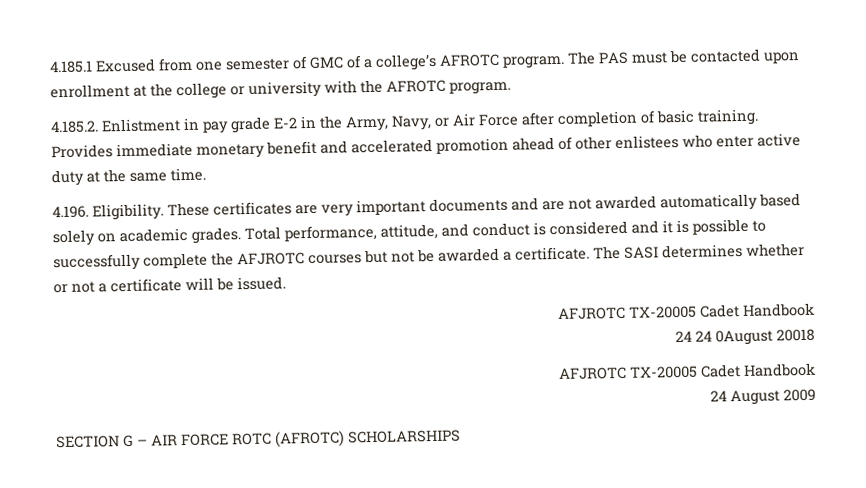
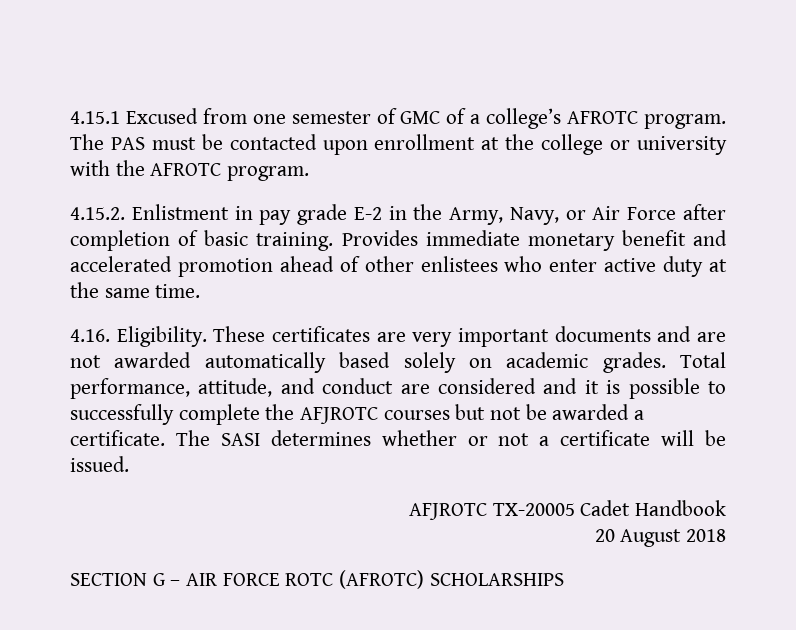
[49,60,93,74] 4.185.1 -> [70,111,120,124] 4.15.1
[50,120,99,134] 4.185.2. -> [70,207,125,220] 4.15.2.
[52,205,89,219] 4.196. -> [70,329,110,342] 4.16.
[533,222,546,236] is -> [400,384,430,394] are
[675,328,815,346] [559,362,816,380] [710,388,816,406] 24 24 0August 20018 // AFJROTC TX-20005 Cadet Handbook // 24 August 2009 -> [594,529,726,547] 20 August 2018

